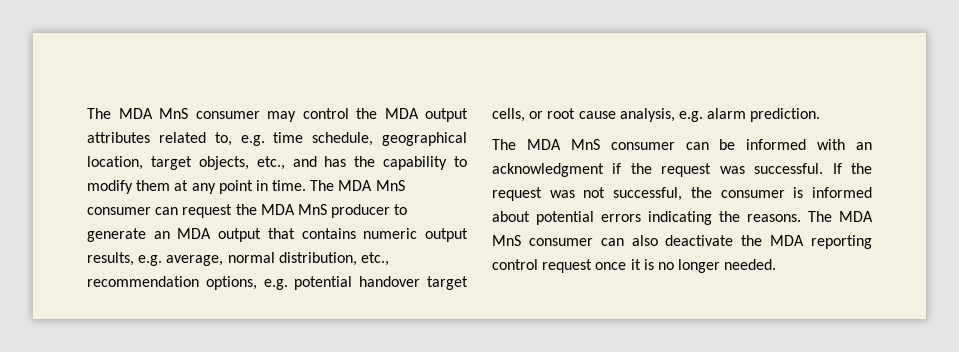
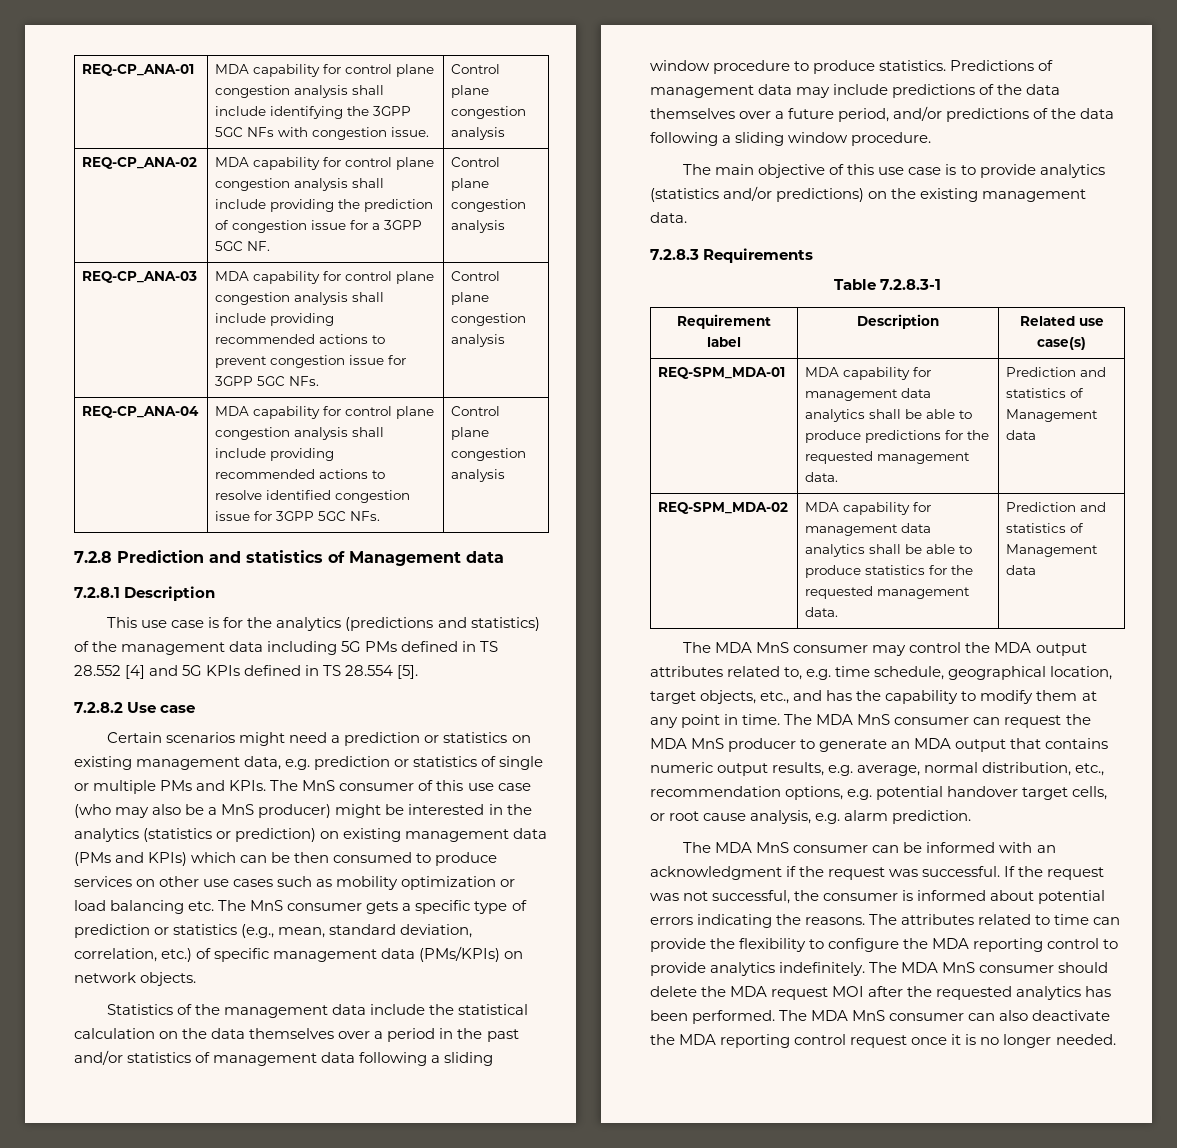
(87, 113) none -> [82,64,195,76] [215,64,435,77] [215,85,385,98] [215,106,412,119] [215,127,430,140] [451,64,501,74] [451,85,490,98] [451,106,527,119] [451,127,506,140] [82,157,198,169] [215,157,435,170] [215,178,385,191] [215,199,434,212] [215,220,423,233] [215,241,271,251] [451,157,501,167] [451,178,490,191] [451,199,527,212] [451,220,506,233] [82,271,198,283] [215,271,435,284] [215,292,385,305] [215,313,335,326] [215,334,386,344] [215,355,407,368] [215,376,320,386] [451,271,501,281] [451,292,490,305] [451,313,527,326] [451,334,506,347] [82,406,200,418] [215,406,435,419] [215,427,385,440] [215,448,335,461] [215,469,386,479] [215,490,411,503] [215,511,381,521] [451,406,501,416] [451,427,490,440] [451,448,527,461] [451,469,506,482] [74,550,504,566] [74,586,216,601] [107,617,540,631] [74,641,499,655] [74,665,419,679] [74,702,196,713] [107,732,531,746] [74,756,544,770] [74,780,531,794] [74,804,532,818] [74,828,548,842] [74,852,498,866] [74,876,516,890] [74,900,527,914] [74,924,473,938] [74,946,524,962] [74,972,197,986] [107,1004,529,1018] [74,1028,519,1042] [74,1050,494,1066] [650,60,1054,74] [650,84,1061,98] [650,106,1115,122] [650,132,932,146] [683,164,1105,178] [650,186,1087,202] [650,212,687,223] [650,248,814,263] [833,279,942,290] [677,314,771,329] [707,337,741,347] [857,314,939,329] [1019,316,1104,326] [1037,337,1086,350] [658,367,786,379] [805,367,932,380] [805,388,932,401] [805,409,973,422] [805,430,990,443] [805,451,971,464] [805,472,839,482] [1006,367,1107,377] [1006,388,1085,398] [1006,409,1099,422] [1006,430,1037,440] [658,502,789,514] [805,502,932,515] [805,523,932,536] [805,544,973,557] [805,565,974,578] [805,586,971,599] [805,607,839,617] [1006,502,1107,512] [1006,523,1085,533] [1006,544,1099,557] [1006,565,1037,575] REQ-CP_ANA-01 | MDA capability for control plane congestion analysis shall include identifying the 3GPP 5GC NFs with congestion issue. | Control plane congestion analysis // REQ-CP_ANA-02 | MDA capability for control plane congestion analysis shall include providing the prediction of congestion issue for a 3GPP 5GC NF. | Control plane congestion analysis // REQ-CP_ANA-03 | MDA capability for control plane congestion analysis shall include providing recommended actions to prevent congestion issue for 3GPP 5GC NFs. | Control plane congestion analysis // REQ-CP_ANA-04 | MDA capability for control plane congestion analysis shall include providing recommended actions to resolve identified congestion issue for 3GPP 5GC NFs. | Control plane congestion analysis // 7.2.8 Prediction and statistics of Management data // 7.2.8.1 Description // This use case is for the analytics (predictions and statistics) of the management data including 5G PMs defined in TS 28.552 [4] and 5G KPIs defined in TS 28.554 [5]. // 7.2.8.2 Use case // Certain scenarios might need a prediction or statistics on existing management data, e.g. prediction or statistics of single or multiple PMs and KPIs. The MnS consumer of this use case (who may also be a MnS producer) might be interested in the analytics (statistics or prediction) on existing management data (PMs and KPIs) which can be then consumed to produce services on other use cases such as mobility optimization or load balancing etc. The MnS consumer gets a specific type of prediction or statistics (e.g., mean, standard deviation, correlation, etc.) of specific management data (PMs/KPIs) on network objects. // Statistics of the management data include the statistical calculation on the data themselves over a period in the past and/or statistics of management data following a sliding window procedure to produce statistics. Predictions of management data may include predictions of the data themselves over a future period, and/or predictions of the data following a sliding window procedure. // The main objective of this use case is to provide analytics (statistics and/or predictions) on the existing management data. // 7.2.8.3 Requirements // Table 7.2.8.3-1 // Requirement label | Description | Related use case(s) // REQ-SPM_MDA-01 | MDA capability for management data analytics shall be able to produce predictions for the requested management data. | Prediction and statistics of Management data // REQ-SPM_MDA-02 | MDA capability for management data analytics shall be able to produce statistics for the requested management data. | Prediction and statistics of Management data //
(832, 216) none -> [901,914,1121,925] [650,938,1119,952] [650,962,1109,976] [650,986,1112,1000] [650,1010,808,1024] attributes related to time can provide the flexibility to configure the MDA reporting control to provide analytics indefinitely. The MDA MnS consumer should delete the MDA request MOI after the requested analytics has been performed. The

